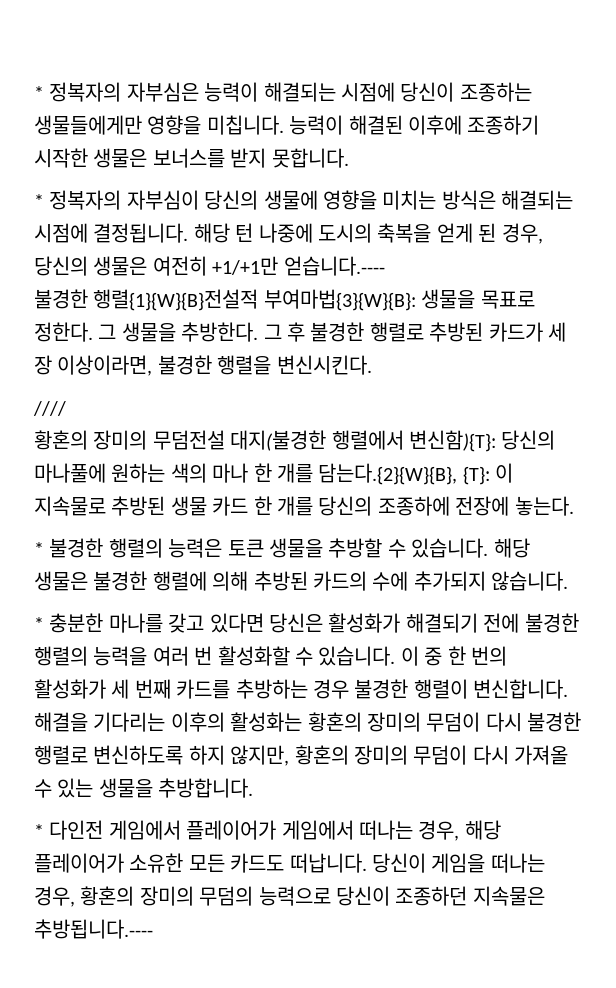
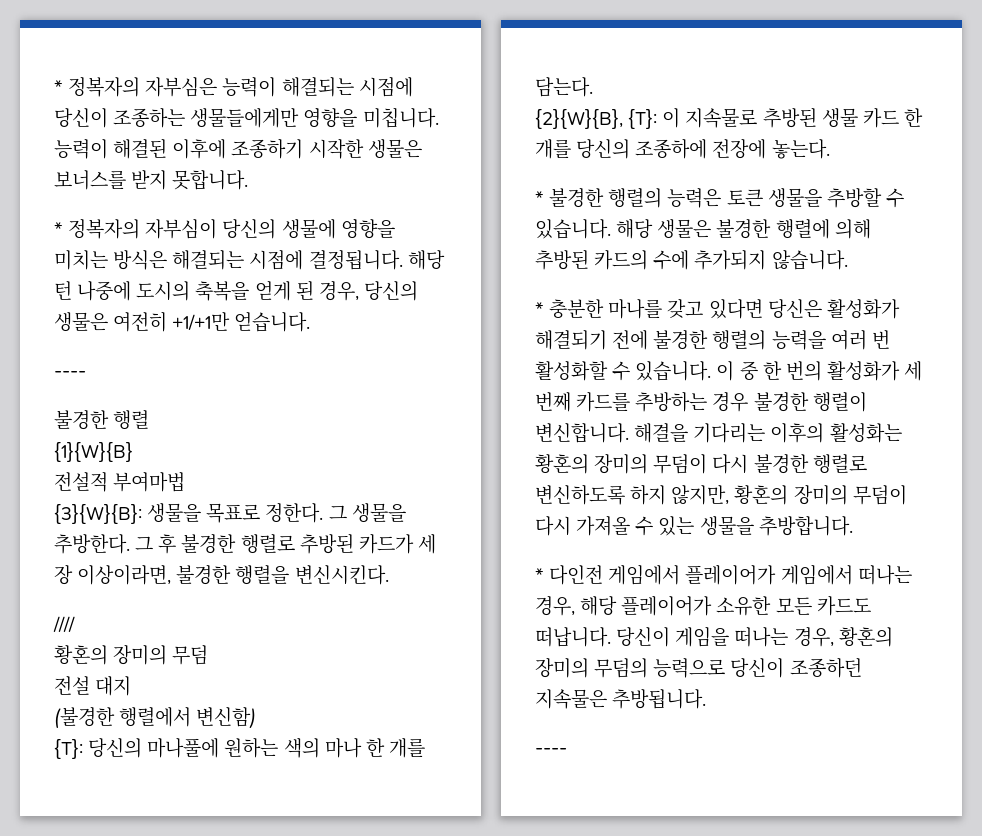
[283,256,385,276] [34,289,416,311] 얻습니다.---- // 불경한 행렬{1}{W}{B}전설적 부여마법{3}{W}{B}: -> [234,312,311,332] [54,371,86,378] [54,410,150,430] [54,442,133,462] [54,472,186,492] [54,504,142,524] 얻습니다. // ---- // 불경한 행렬 // {1}{W}{B} // 전설적 부여마법 // {3}{W}{B}:
[152,430,496,452] 무덤전설 대지(불경한 행렬에서 변신함){T}: -> [172,645,209,665] [54,676,132,696] [54,707,257,729] [54,739,83,759] 무덤 // 전설 대지 // (불경한 행렬에서 변신함) // {T}:
[318,463,458,485] 담는다.{2}{W}{B}, -> [535,77,593,97] [535,109,623,129] 담는다. // {2}{W}{B},
[34,919,153,939] 추방됩니다.---- -> [612,689,707,709] [535,748,567,755] 추방됩니다. // ----

